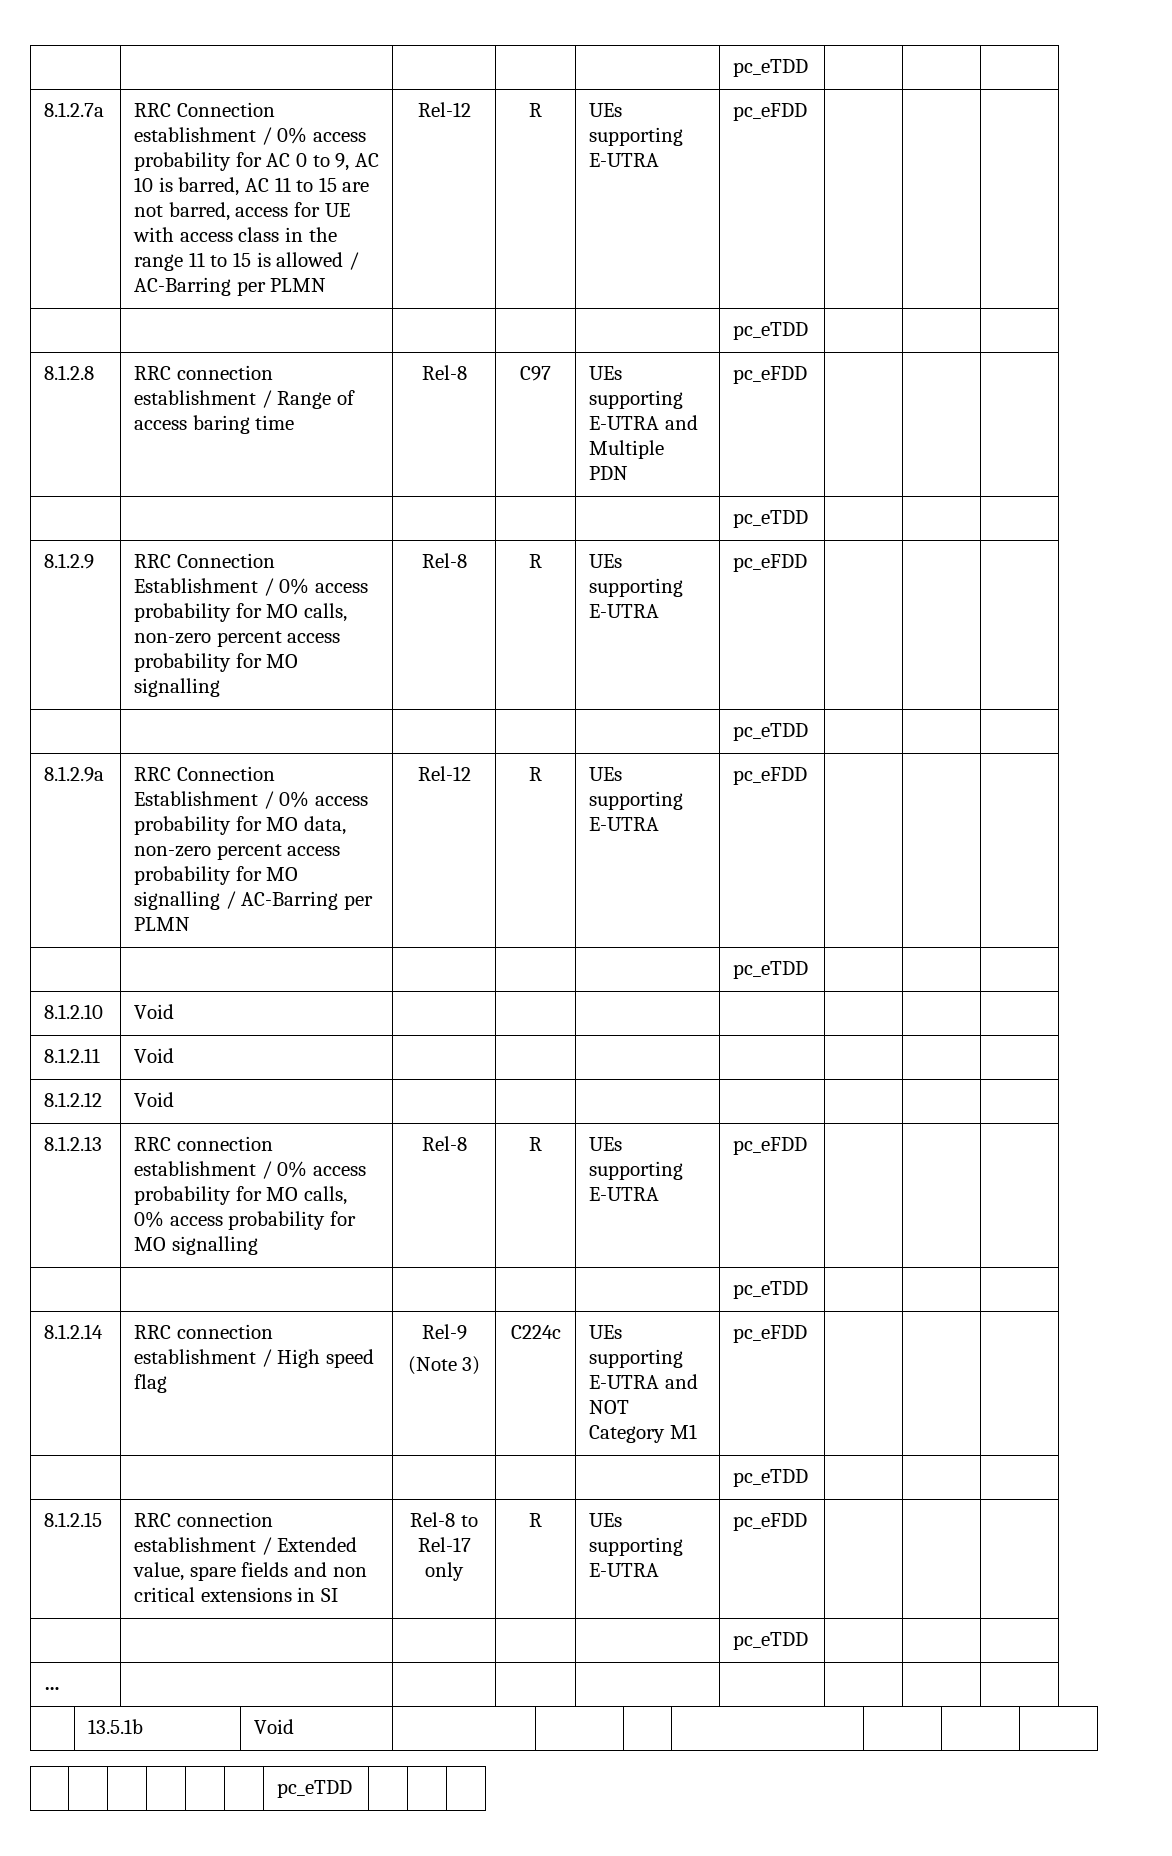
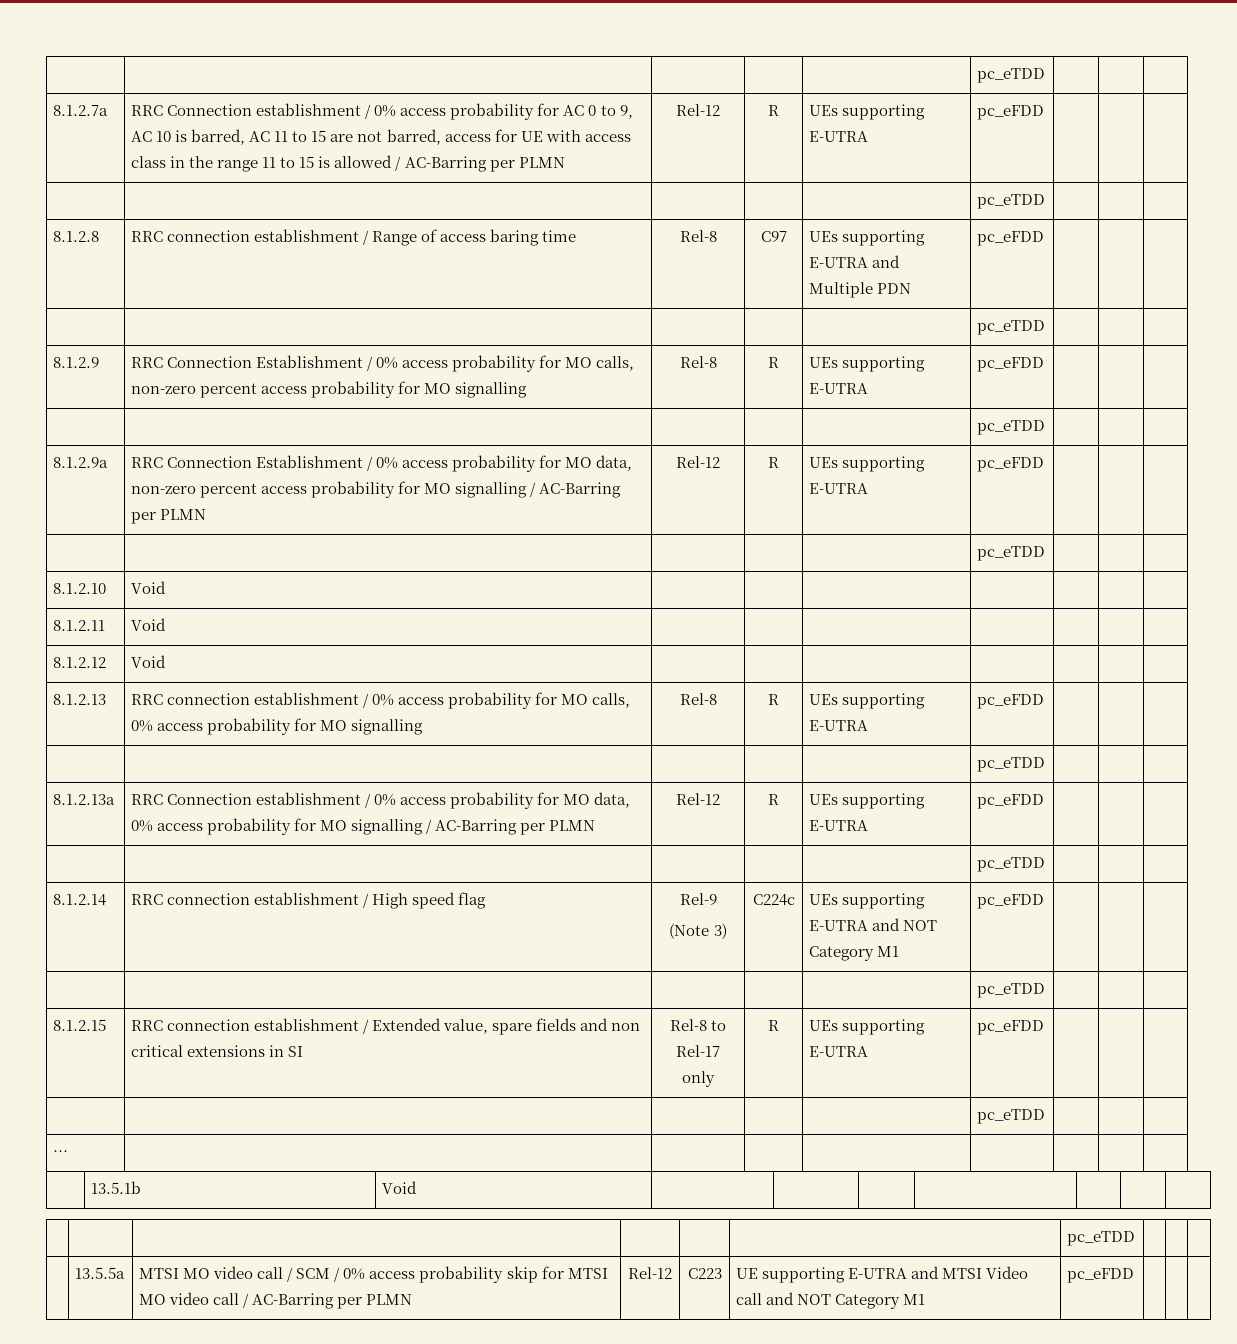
(809, 1290) none -> [53,794,116,805] [131,792,631,809] [131,818,596,835] [676,793,720,805] [768,794,779,805] [809,793,926,809] [809,820,869,831] [977,794,1045,809] [977,857,1046,872] // 8.1.2.13a | RRC Connection establishment / 0% access probability for MO data, 0% access probability for MO signalling / AC-Barring per PLMN | Rel-12 | R | UEs supporting E-UTRA | pc_eFDD | | | // | | | | | pc_eTDD | | |
(353, 1789) none -> [75,1267,126,1279] [139,1266,608,1283] [139,1292,413,1309] [628,1267,672,1279] [687,1268,722,1279] [736,1266,1029,1283] [736,1292,926,1309] [1067,1268,1135,1283] // | 13.5.5a | MTSI MO video call / SCM / 0% access probability skip for MTSI MO video call / AC-Barring per PLMN | Rel-12 | C223 | UE supporting E-UTRA and MTSI Video call and NOT Category M1 | pc_eFDD | | |

